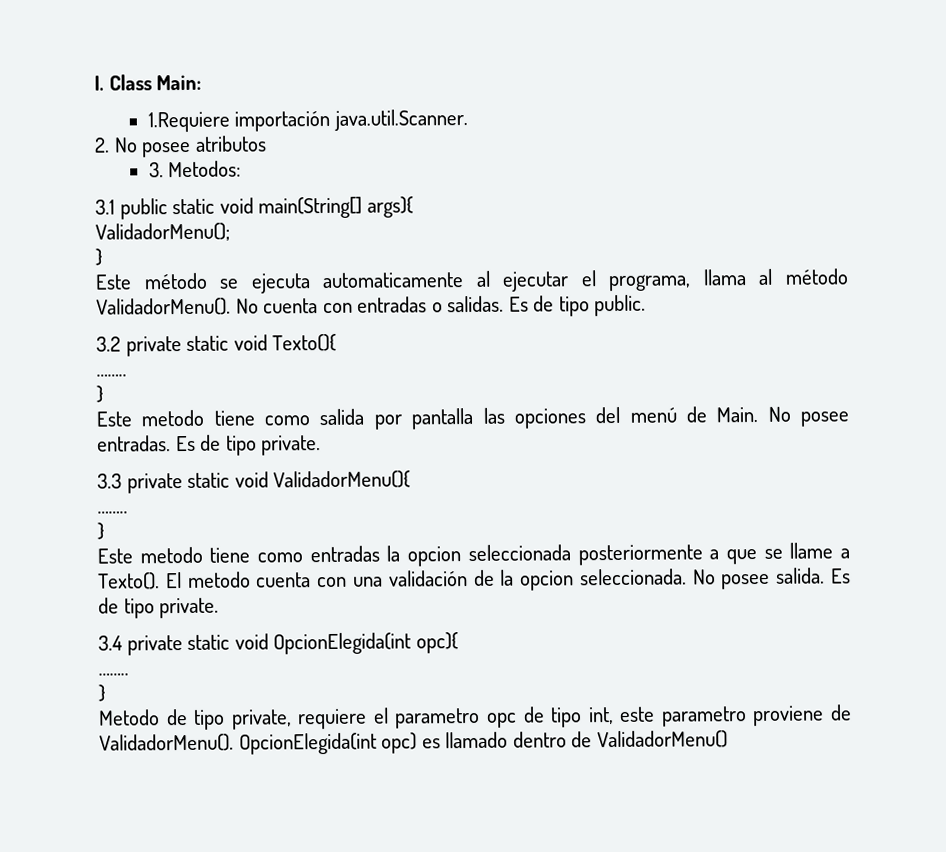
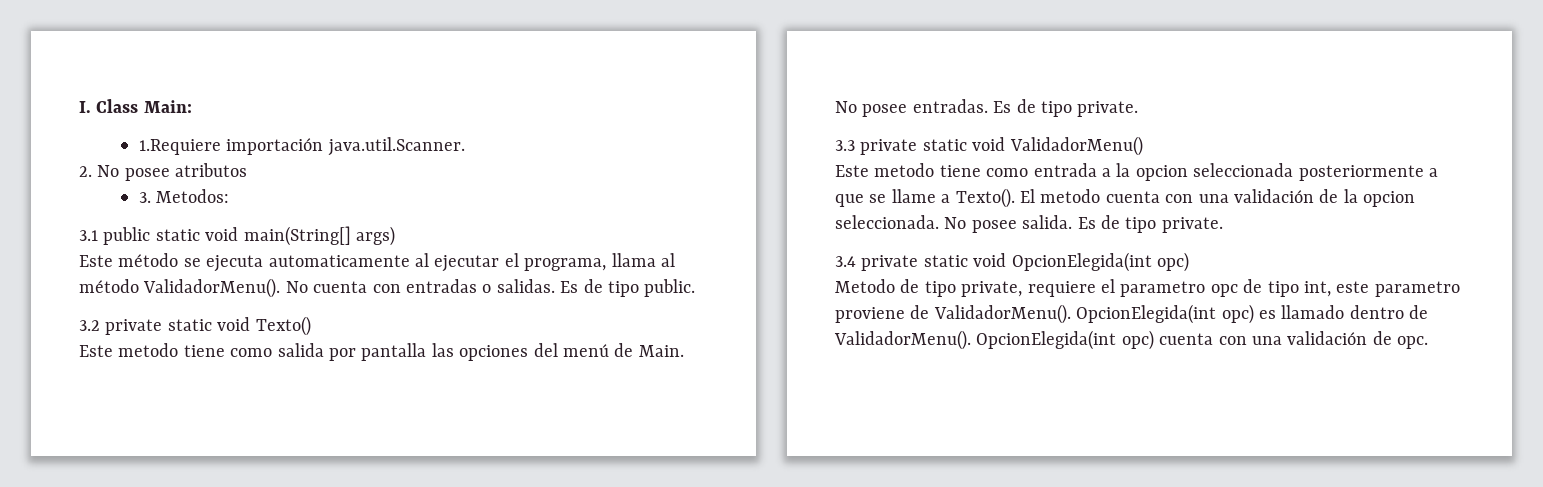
[366,196,414,218] [95,222,230,242] [95,248,103,266] args){ // ValidadorMenu(); // } -> [356,226,395,246] args)
[272,333,338,352] [96,373,127,377] [96,385,104,403] Texto(){ // …….. // } -> [255,316,311,336] Texto()
[273,470,412,489] [97,510,128,514] [97,522,105,540] [97,545,380,564] ValidadorMenu(){ // …….. // } // Este metodo tiene como entradas -> [1009,136,1143,156] [835,163,1111,177] ValidadorMenu() // Este metodo tiene como entrada a
[415,632,459,654] [98,672,129,676] [98,684,106,702] opc){ // …….. // } -> [1157,252,1189,272] opc)
[596,730,728,749] ValidadorMenu() -> [834,330,1429,350] ValidadorMenu(). OpcionElegida(int opc) cuenta con una validación de opc.

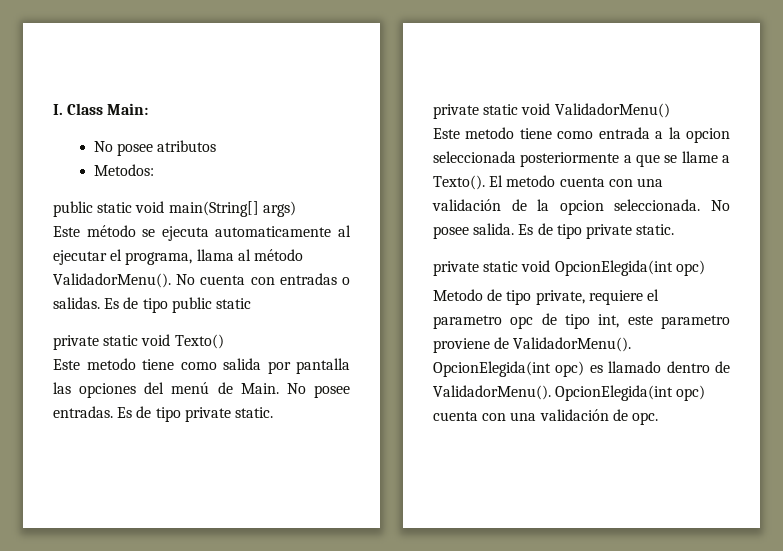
[139,137,465,156] [79,166,92,177] 1.Requiere importación java.util.Scanner. // 2. -> (149, 109) none
[139,192,152,203] 3. -> (217, 146) none
[79,230,98,241] 3.1 -> (154, 170) none
[644,279,696,297] [79,320,100,331] public. // 3.2 -> [171,297,251,313] public static //
[1077,101,1139,117] [835,140,855,151] private. // 3.3 -> [184,407,273,422] private static. //
[1161,217,1223,233] [835,256,856,267] private. // 3.4 -> [585,224,675,239] private static. //

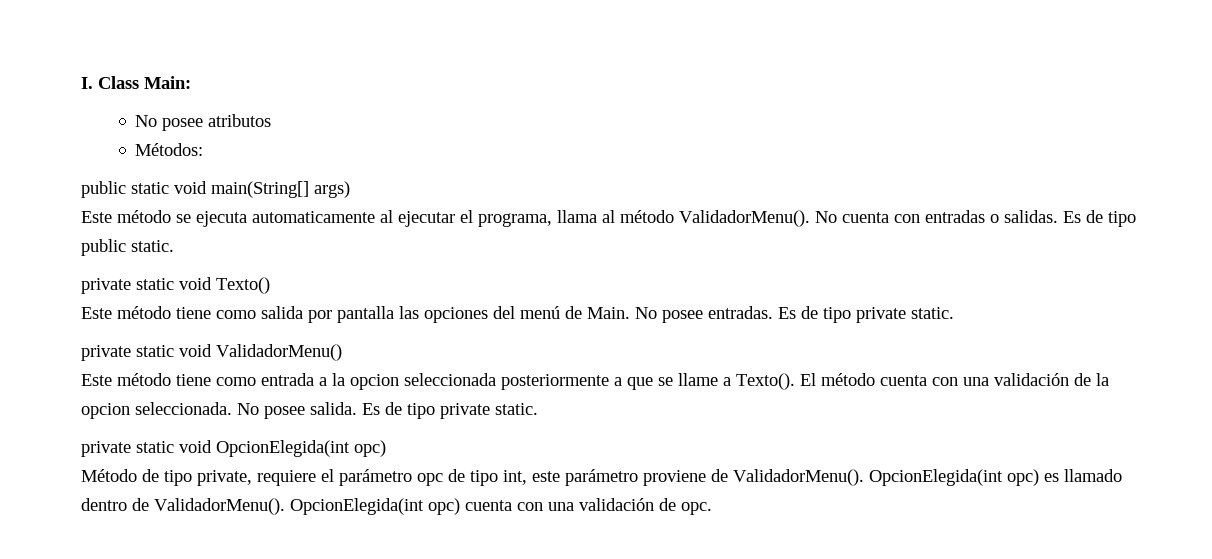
[93,164,154,176] Metodos: -> [135,143,204,156] Métodos:
[215,298,251,309] static -> [131,240,174,252] static.
[86,358,136,370] metodo -> [117,306,171,319] método
[465,127,515,139] metodo -> [117,373,171,386] método
[506,175,556,187] metodo -> [821,373,875,386] método
[433,289,483,301] Metodo -> [81,469,137,482] Método
[433,315,502,329] parametro -> [339,469,412,486] parámetro
[661,315,730,329] parametro -> [565,469,638,486] parámetro

